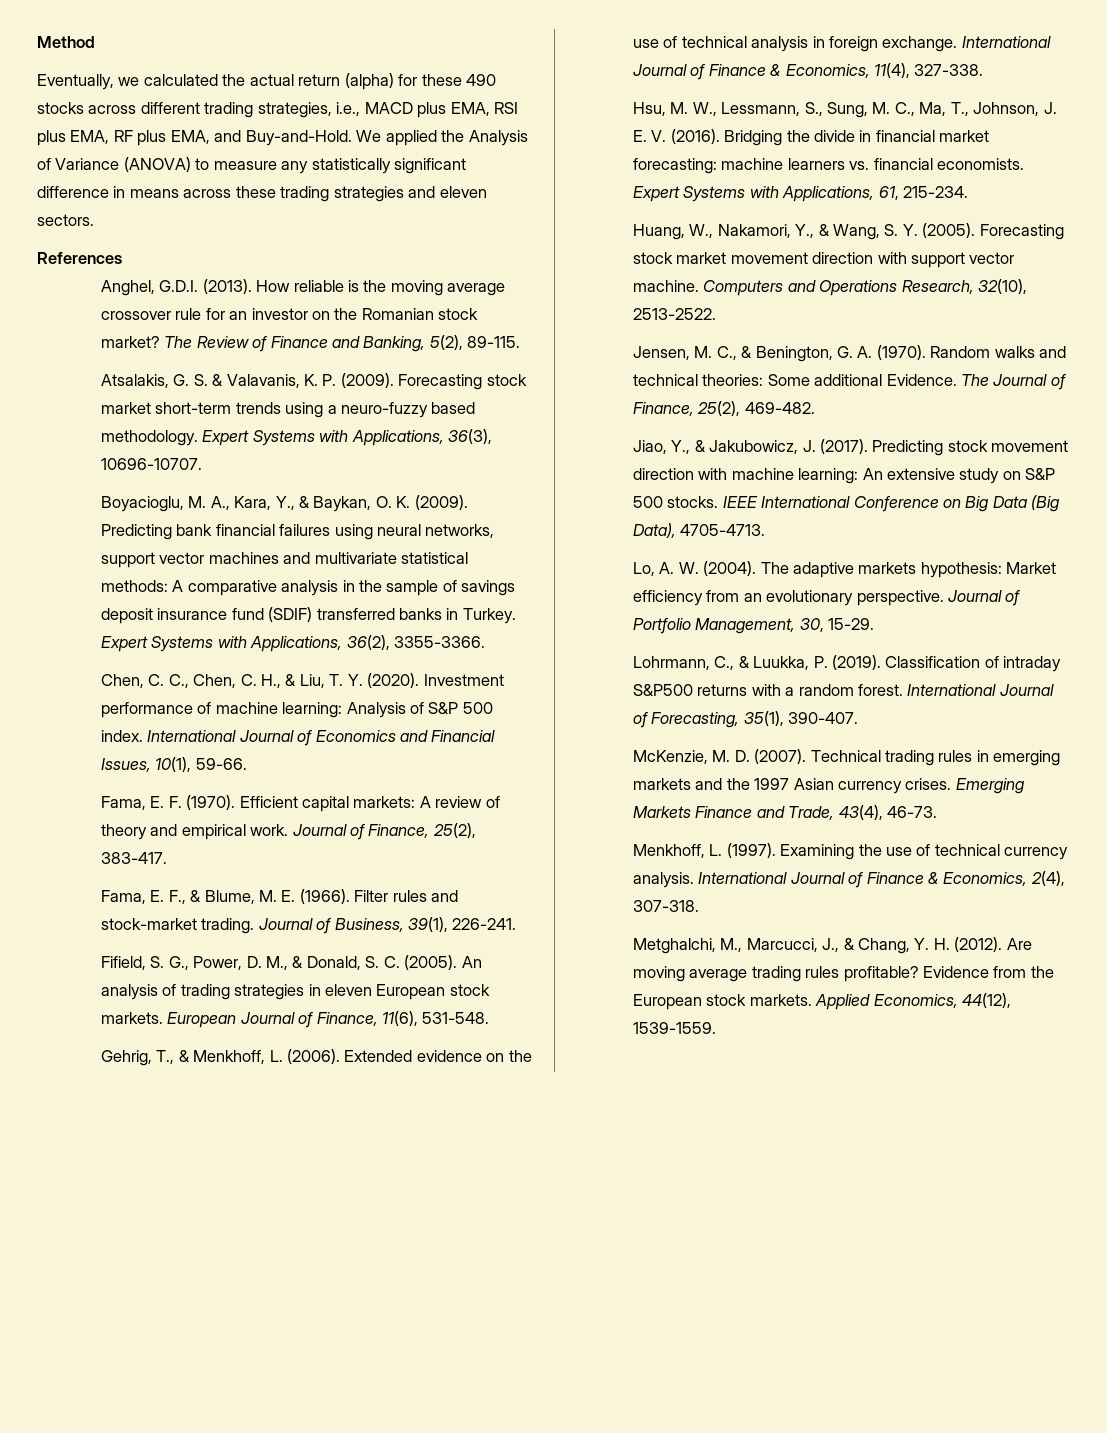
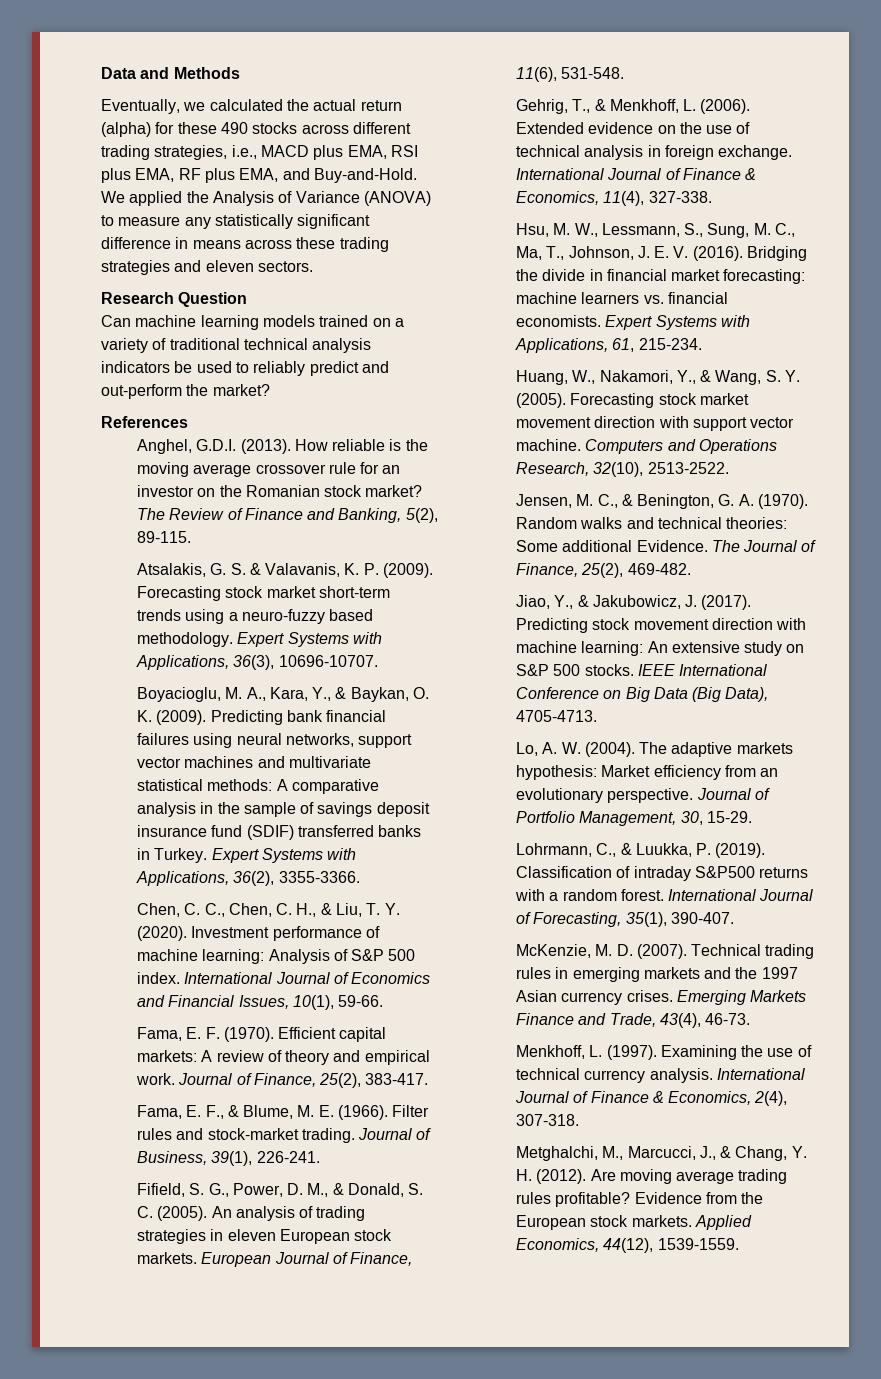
[37,36,95,48] Method -> [101,67,240,79] Data and Methods
(94, 220) none -> [101,292,248,307] [101,315,404,330] [101,338,372,353] [101,361,389,376] [101,384,270,399] // Research Question // Can machine learning models trained on a variety of traditional technical analysis indicators be used to reliably predict and out-perform the market?

